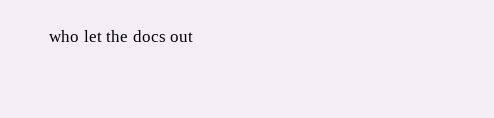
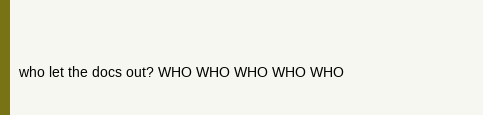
[170,32,194,42] out -> [126,67,344,77] out? WHO WHO WHO WHO WHO

